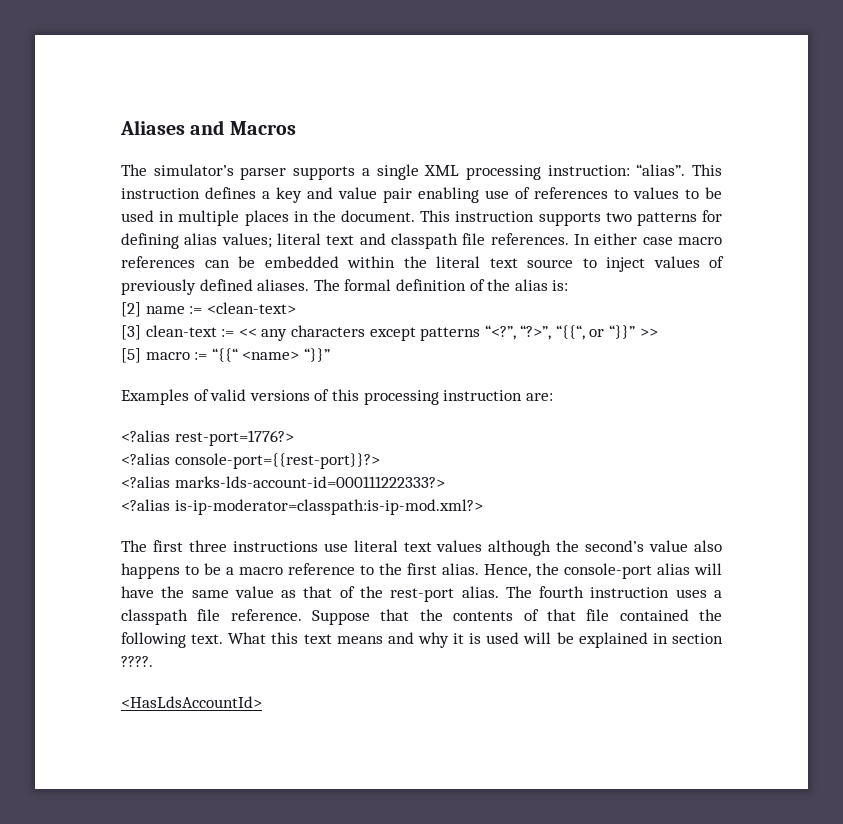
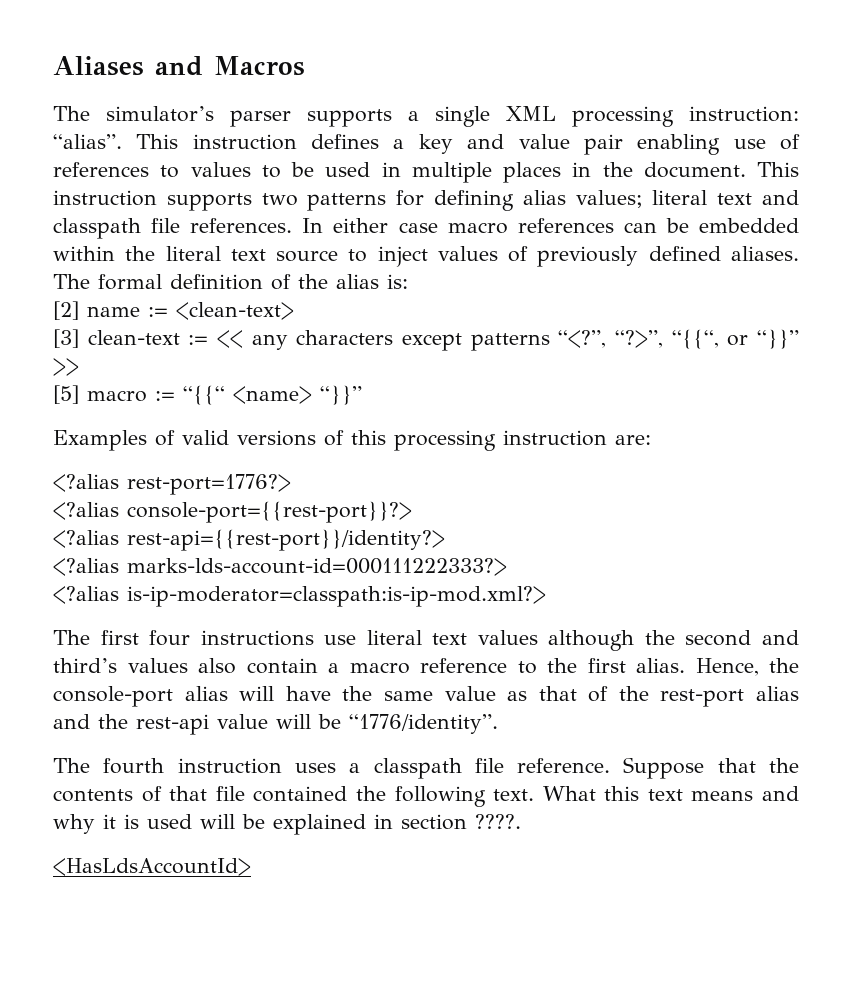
(380, 461) none -> [53,529,445,551] // <?alias rest-api={{rest-port}}/identity?>
[188,540,227,552] three -> [149,630,191,646] four
[585,540,722,552] [121,563,221,579] second’s value also happens to be -> [685,630,799,646] [53,658,318,674] second and third’s values also contain
[461,586,499,598] alias. -> [756,686,799,701] [53,714,498,735] alias and the rest-api value will be “1776/identity”. //

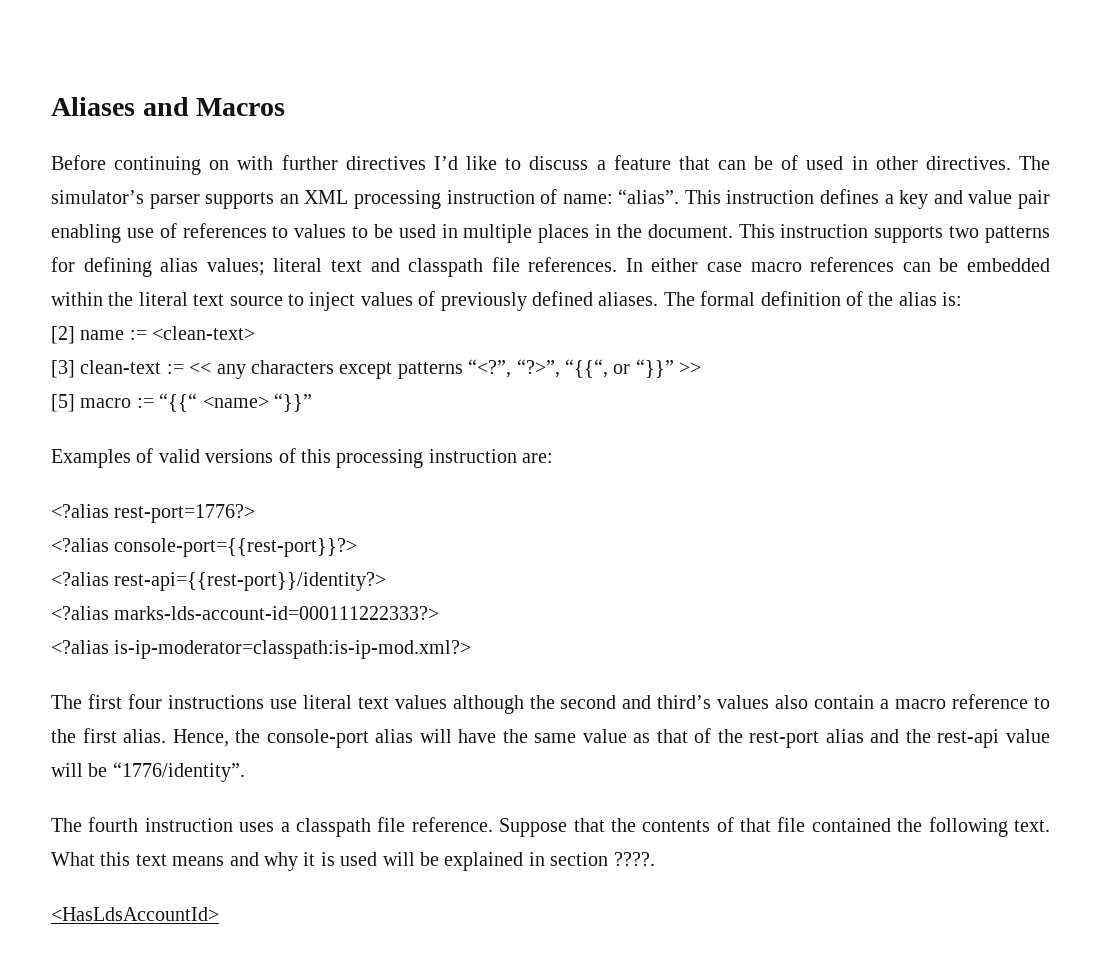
[53,106,799,127] The simulator’s parser supports a single XML processing instruction: -> [51,155,1050,175] [51,189,613,209] Before continuing on with further directives I’d like to discuss a feature that can be of used in other directives. The simulator’s parser supports an XML processing instruction of name:

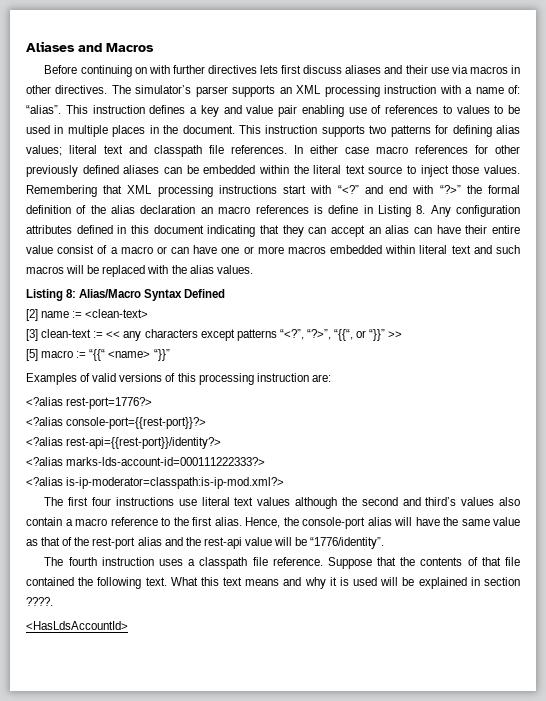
[433,155,844,170] I’d like to discuss a feature that can be of used -> [260,65,508,74] lets first discuss aliases and their use via macros
[540,189,613,204] of name: -> [439,85,520,94] with a name of:
(895, 264) none -> [475,145,520,154] [26,165,160,177] for other previously defined aliases
[360,291,695,311] values of previously defined aliases. The -> [452,165,521,174] [26,185,482,197] those values. Remembering that XML processing instructions start with “<?” and end with “?>” the
[942,292,963,306] is: -> [140,205,520,217] [26,225,521,237] [26,245,521,254] [26,265,253,277] [26,289,226,301] declaration an macro references is define in Listing 8. Any configuration attributes defined in this document indicating that they can accept an alias can have their entire value consist of a macro or can have one or more macros embedded within literal text and such macros will be replaced with the alias values. // Listing 8: Alias/Macro Syntax Defined

